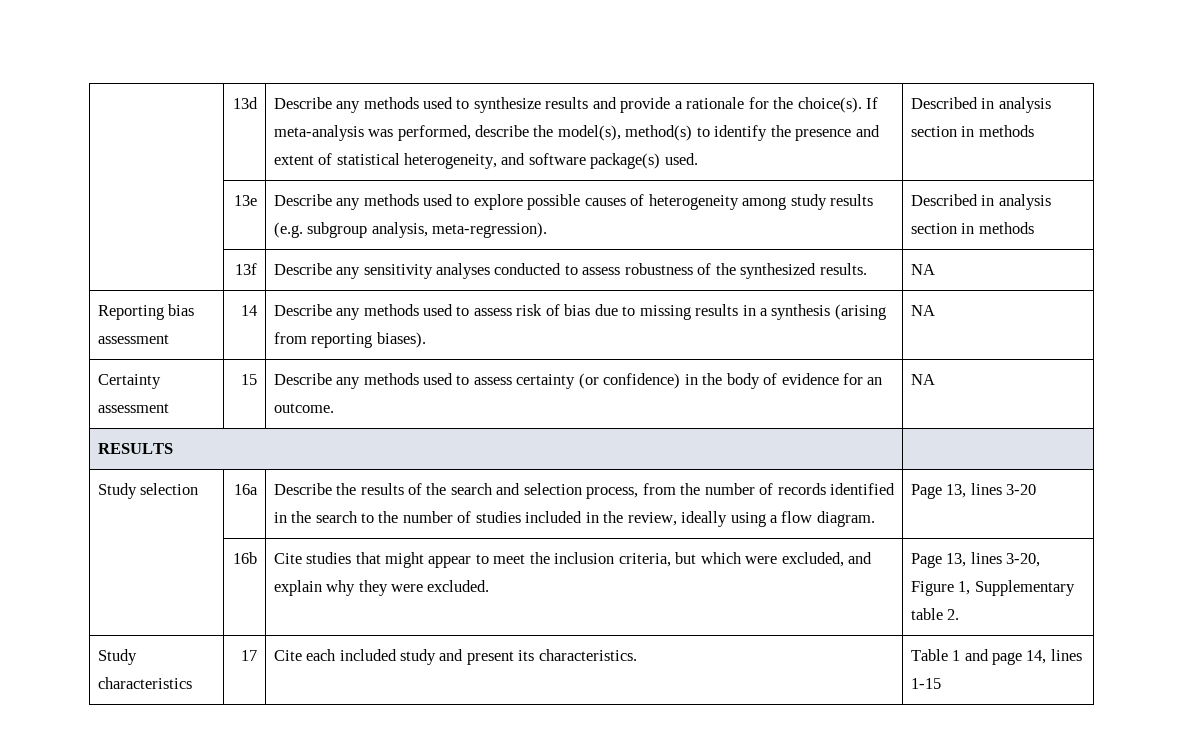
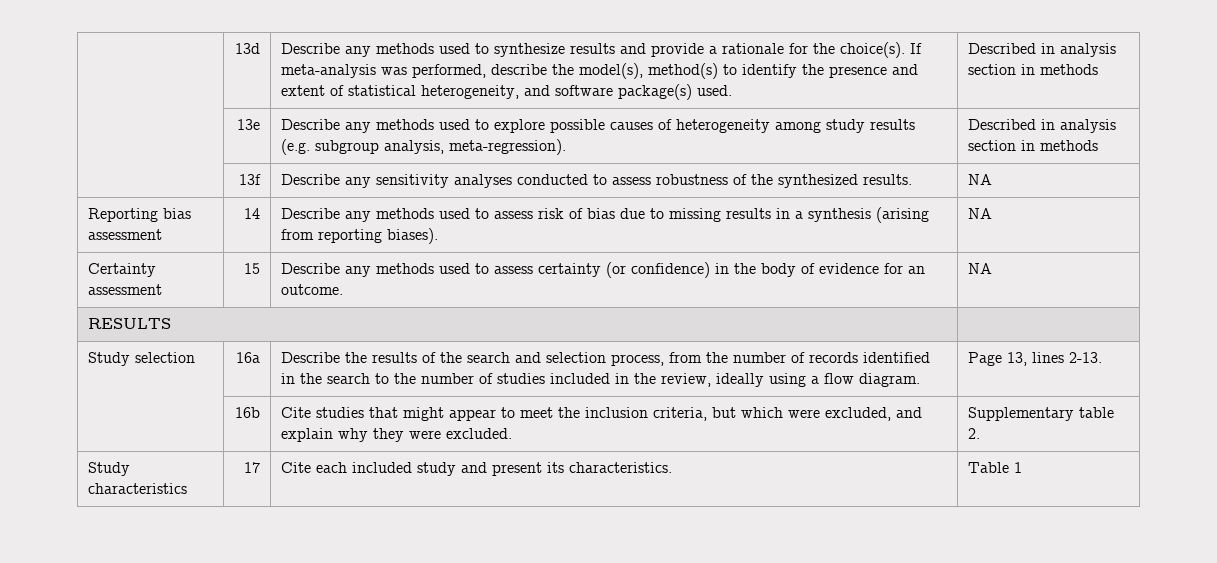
[1005,484,1036,495] 3-20 -> [1068,352,1102,363] 2-13.
[910,552,1040,568] [910,581,971,596] Page 13, lines 3-20, Figure 1, -> (512, 433) none
[964,649,1082,665] [910,678,941,689] and page 14, lines 1-15 -> (1022, 467) none

